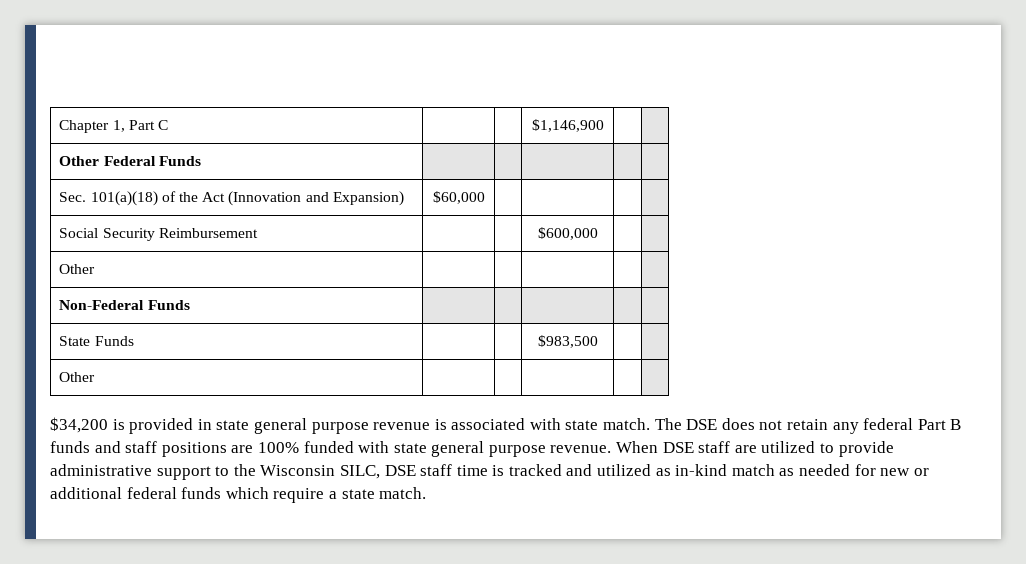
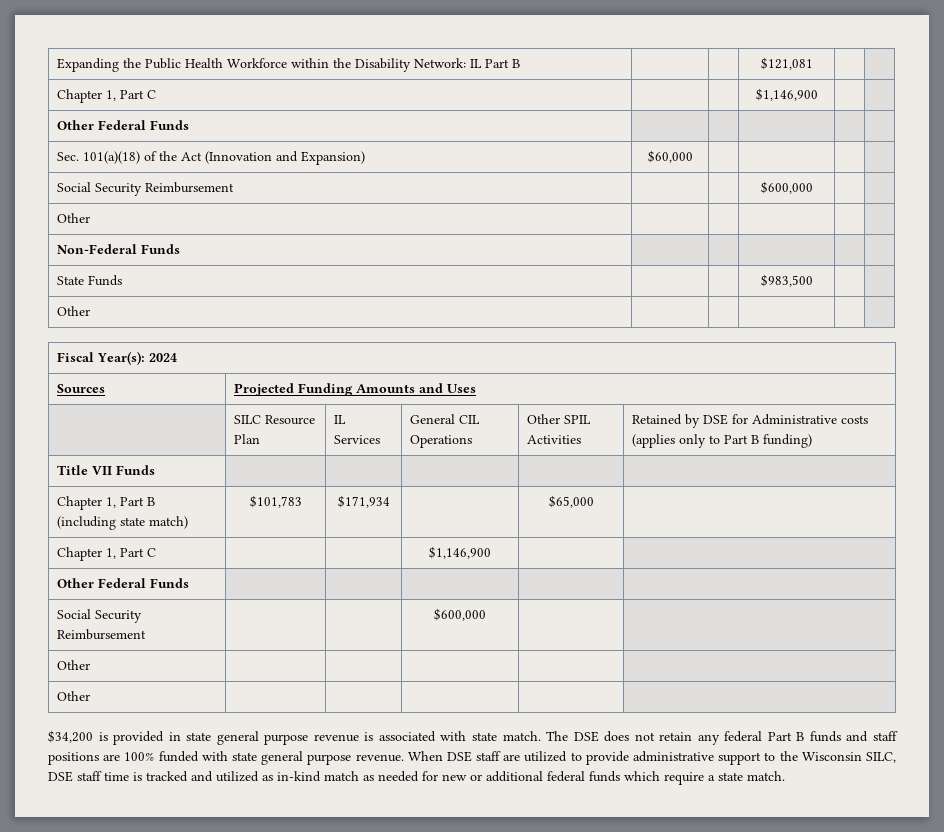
(59, 126) none -> [57,58,521,72] [760,57,813,70] Expanding the Public Health Workforce within the Disability Network: IL Part B | | | $121,081 | | //
(96, 377) none -> [57,351,178,365] [57,384,106,393] [234,383,477,396] [234,415,316,425] [234,434,261,444] [334,415,347,424] [334,435,381,444] [410,414,481,424] [410,435,473,448] [527,414,592,424] [527,435,582,444] [632,414,869,428] [632,434,813,448] [57,465,156,475] [57,496,156,510] [57,516,189,530] [249,495,302,508] [337,495,390,508] [548,495,594,508] [57,547,157,561] [429,546,491,559] [57,578,190,588] [57,609,143,623] [57,629,147,640] [434,608,486,621] [57,660,91,670] [57,691,91,701] // Fiscal Year(s): 2024 // Sources | Projected Funding Amounts and Uses // | SILC Resource Plan | IL Services | General CIL Operations | Other SPIL Activities | Retained by DSE for Administrative costs (applies only to Part B funding) // Title VII Funds | | | | | // Chapter 1, Part B (including state match) | $101,783 | $171,934 | | $65,000 | // Chapter 1, Part C | | | $1,146,900 | | // Other Federal Funds | | | | | // Social Security Reimbursement | | | $600,000 | | // Other | | | | | // Other | | | | |

